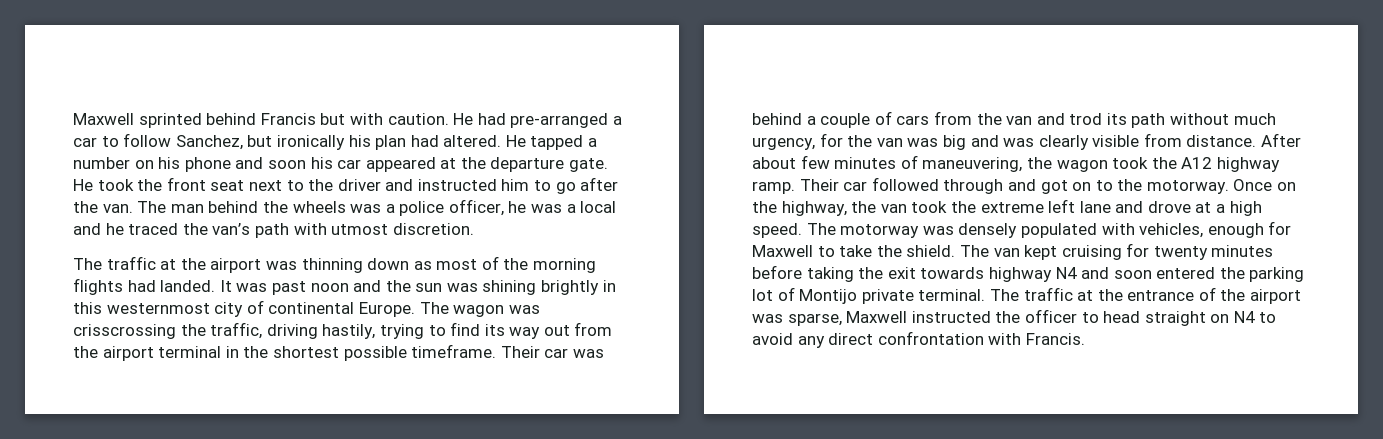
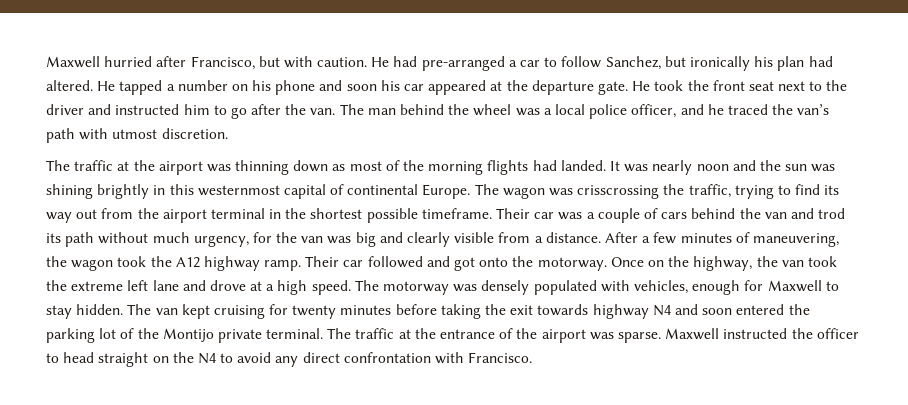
[73,113,316,128] Maxwell sprinted behind Francis -> [46,56,255,70] Maxwell hurried after Francisco,
[292,199,527,216] wheels was a police officer, he -> [473,104,512,116] wheel
(617, 207) none -> [589,104,677,119] police officer,
[271,281,306,295] past -> [652,160,693,175] nearly
[214,302,244,317] city -> [283,184,326,199] capital
[266,324,376,339] driving hastily, -> (731, 191) none
[752,113,802,125] behind -> (583, 216) none
[933,111,972,125] from -> [691,208,736,219] behind
[1003,138,1035,147] was -> (403, 237) none
(1182, 140) none -> [534,236,543,243] a
[752,157,796,169] about -> [642,236,651,243] a
[943,179,1004,194] through -> (423, 262) none
[1072,180,1113,191] on to -> [479,257,509,267] onto
[839,245,956,257] take the shield. -> [46,304,124,319] stay hidden.
(795, 294) none -> [137,328,159,339] the
[787,313,842,326] sparse, -> [617,332,661,343] sparse.
(1230, 318) none -> [172,352,194,363] the
[1025,333,1085,345] Francis. -> [468,352,533,363] Francisco.

